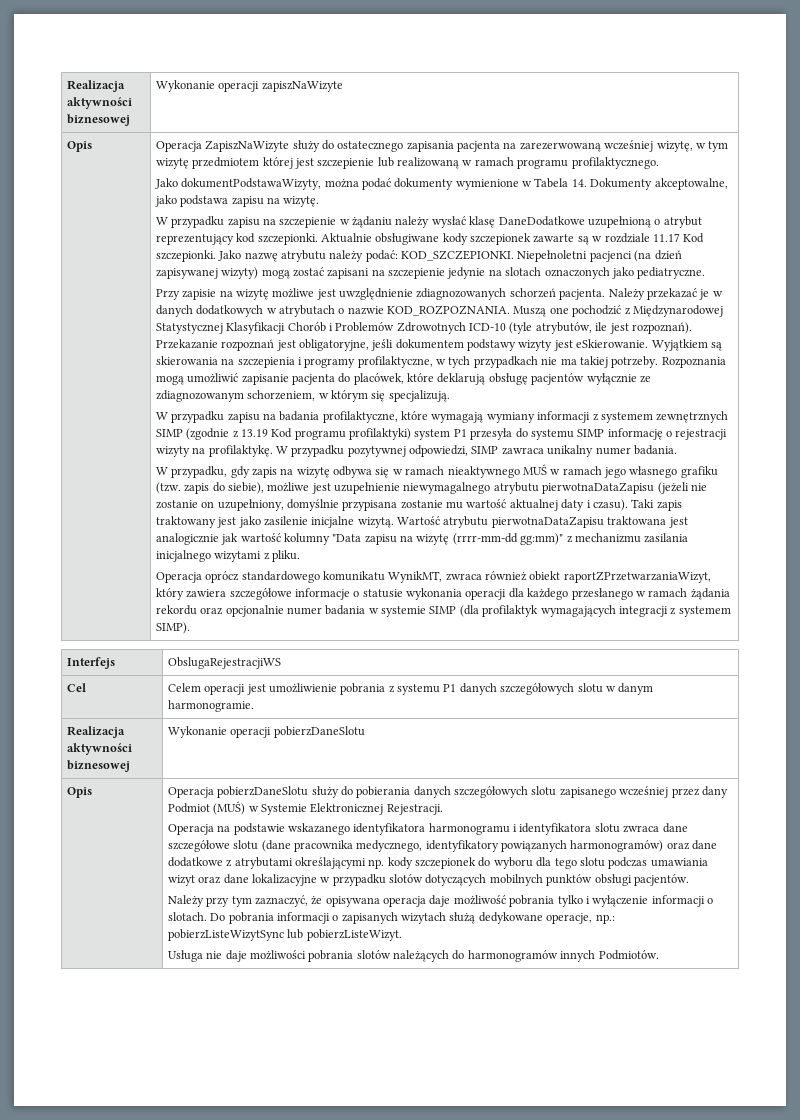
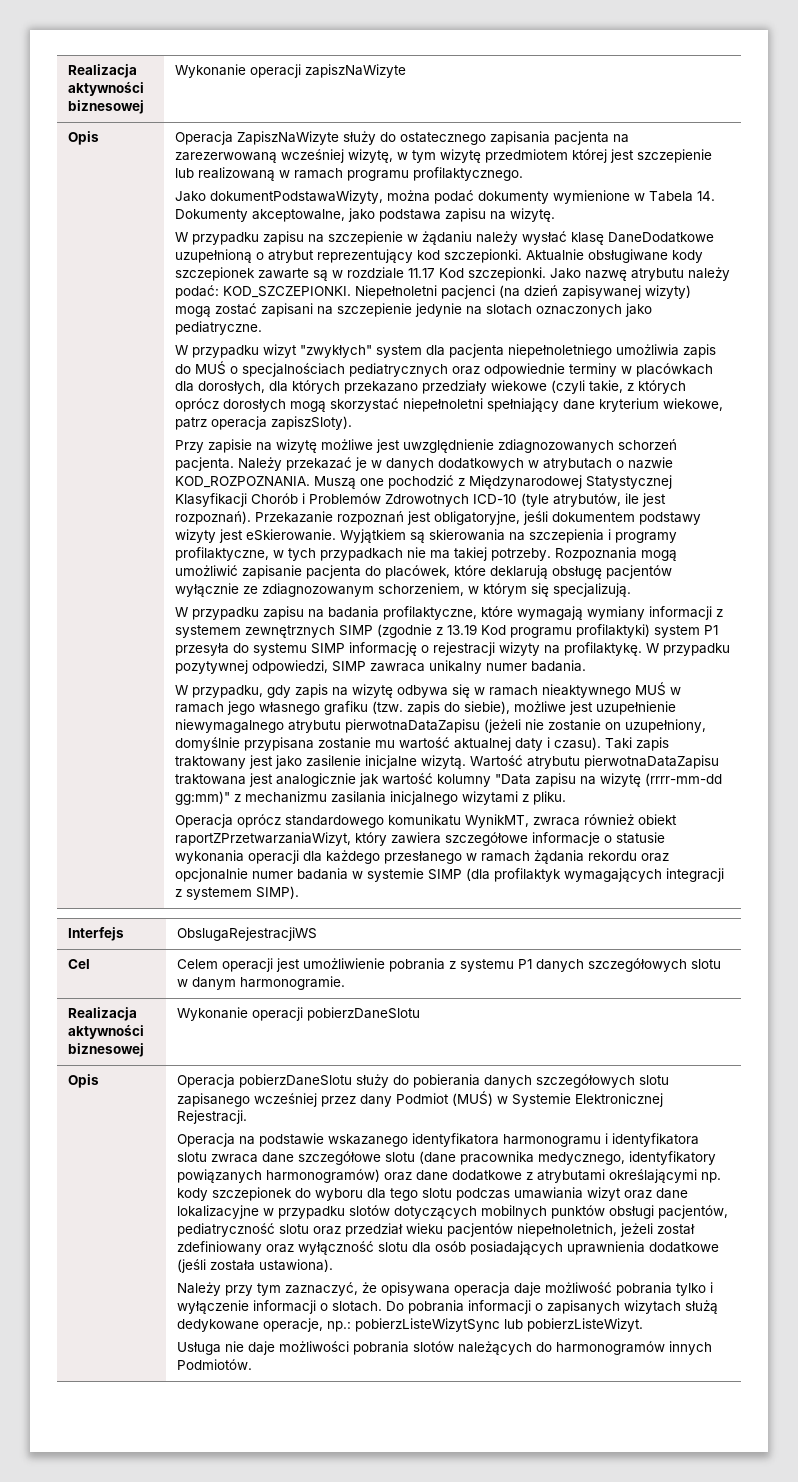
(706, 273) none -> [174,344,716,358] [174,361,713,377] [174,380,686,394] [174,398,723,412] [174,416,352,430] // W przypadku wizyt "zwykłych" system dla pacjenta niepełnoletniego umożliwia zapis do MUŚ o specjalnościach pediatrycznych oraz odpowiednie terminy w placówkach dla dorosłych, dla których przekazano przedziały wiekowe (czyli takie, z których oprócz dorosłych mogą skorzystać niepełnoletni spełniający dane kryterium wiekowe, patrz operacja zapiszSloty).
[633,874,689,886] pacjentów. -> [657,1205,728,1219] [176,1223,695,1237] [176,1241,719,1255] [176,1259,333,1273] pacjentów, pediatryczność slotu oraz przedział wieku pacjentów niepełnoletnich, jeżeli został zdefiniowany oraz wyłączność slotu dla osób posiadających uprawnienia dodatkowe (jeśli została ustawiona).

